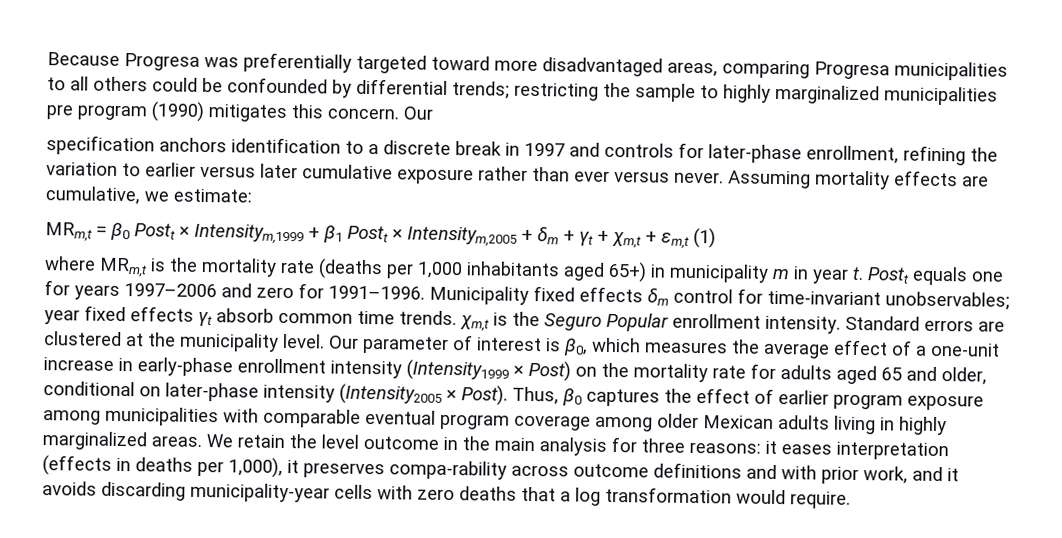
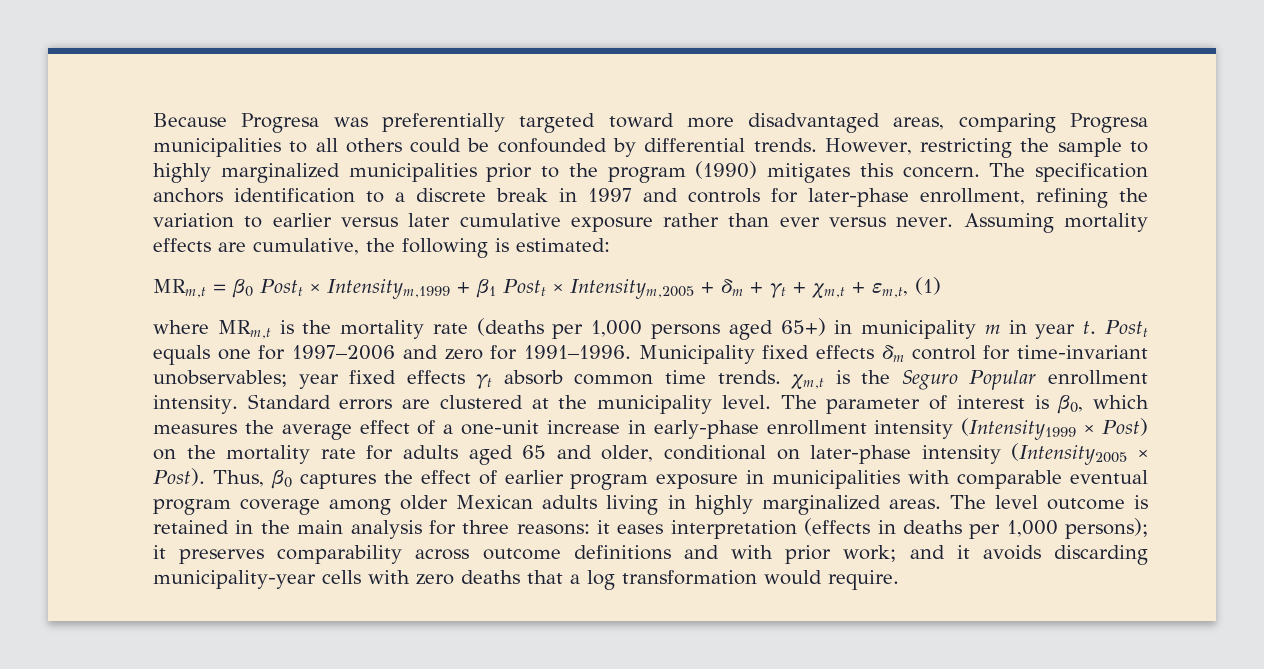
[452,81,510,99] trends; -> [753,138,912,155] trends. However,
[46,104,73,120] pre -> [486,163,598,182] prior to the
[403,106,433,120] Our // -> [989,163,1026,177] The
[144,188,252,203] we estimate: -> [366,238,610,258] the following is estimated:
[661,232,690,249] εm,t -> [871,283,908,298] εm,t,
[466,261,560,277] inhabitants -> [651,324,721,339] persons
[74,284,120,300] years -> (286, 352) none
[329,335,359,349] Our -> [780,395,817,409] The
[43,410,101,425] among -> [746,470,765,484] in
[206,434,439,450] We retain the level outcome -> [949,495,1148,510] [153,520,229,534] The level outcome is retained
[228,457,283,478] 1,000), -> [1006,518,1148,539] 1,000 persons);
[389,460,507,480] compa-rability -> [277,545,403,564] comparability
[863,466,908,484] work, -> [843,545,897,562] work;

